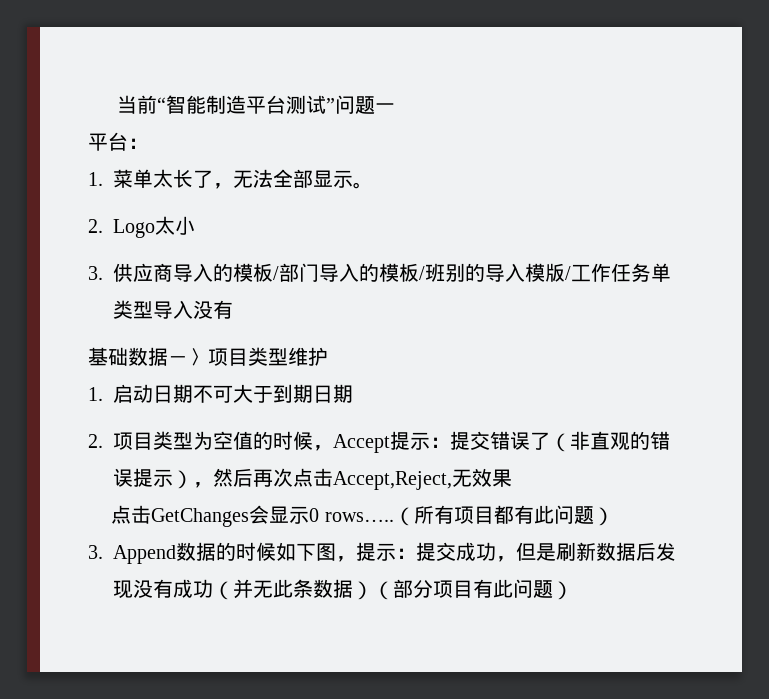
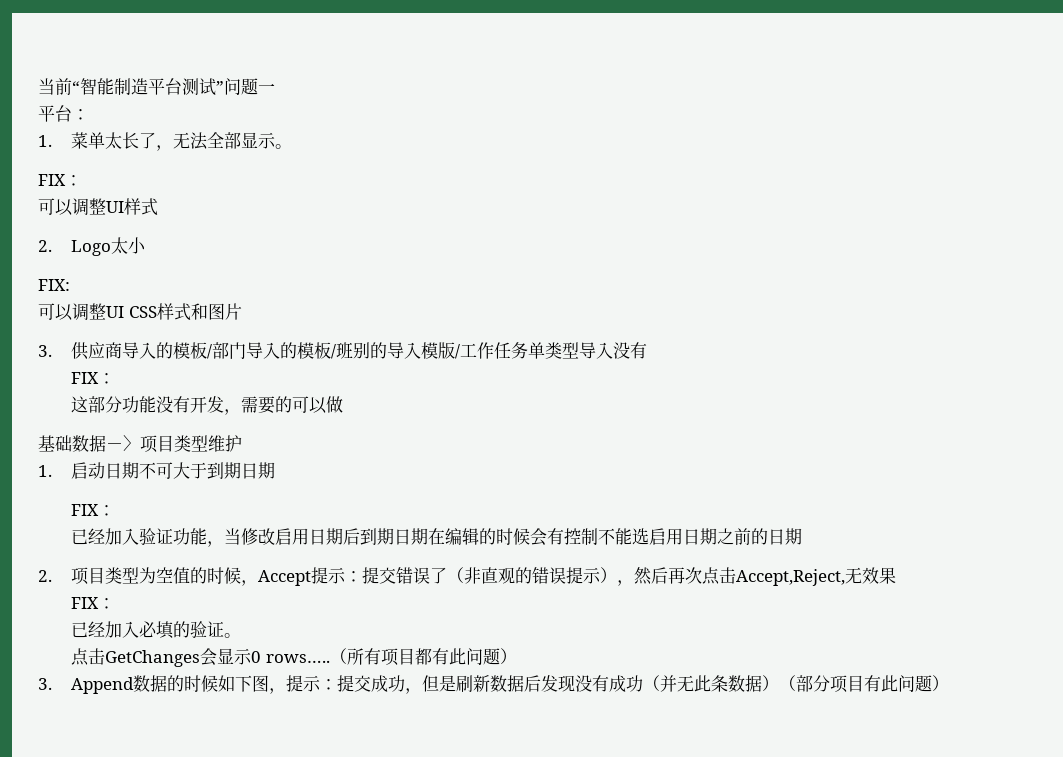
[88,216,195,238] 2. Logo太小 -> [38,174,82,186] [38,198,158,216] [38,237,147,256] [38,279,70,291] [38,303,242,321] FIX： // 可以调整UI样式 // 2. Logo太小 // FIX: // 可以调整UI CSS样式和图片
(233, 309) none -> [71,372,116,384] [71,396,344,415] // FIX： // 这部分功能没有开发，需要的可以做
(353, 393) none -> [71,504,116,516] [71,528,803,547] // FIX： // 已经加入验证功能，当修改启用日期后到期日期在编辑的时候会有控制不能选启用日期之前的日期
(512, 478) none -> [71,597,116,609] [71,621,242,639] // FIX： // 已经加入必填的验证。

